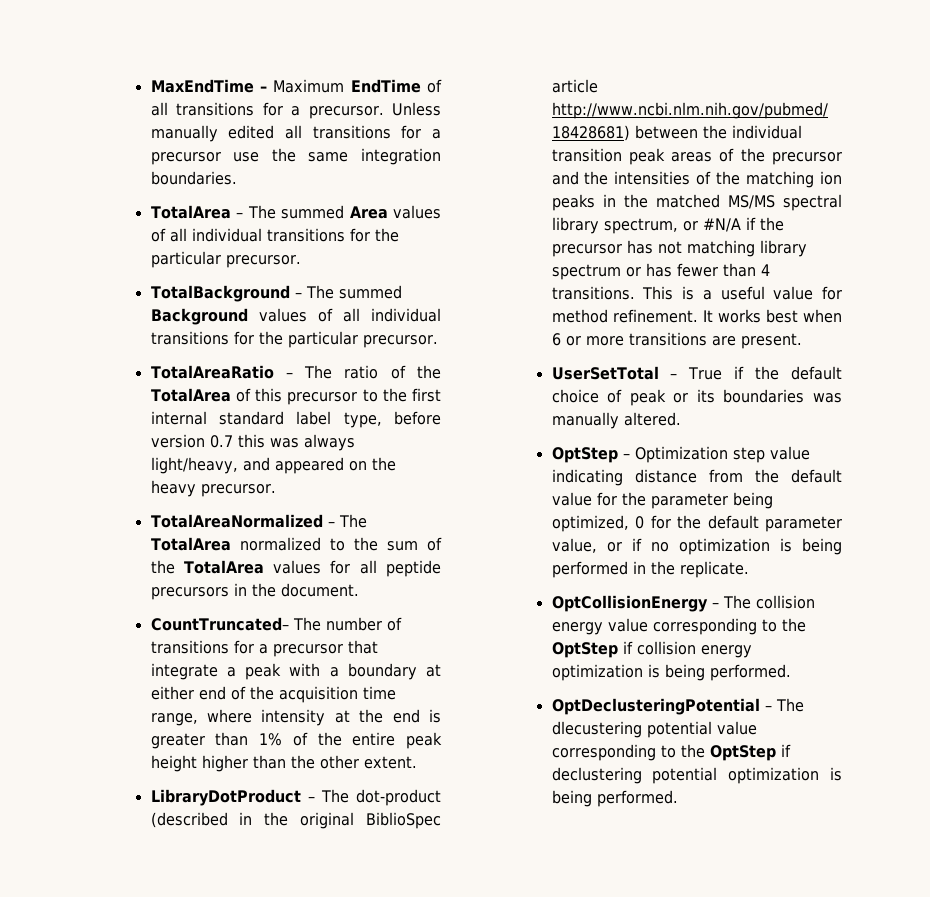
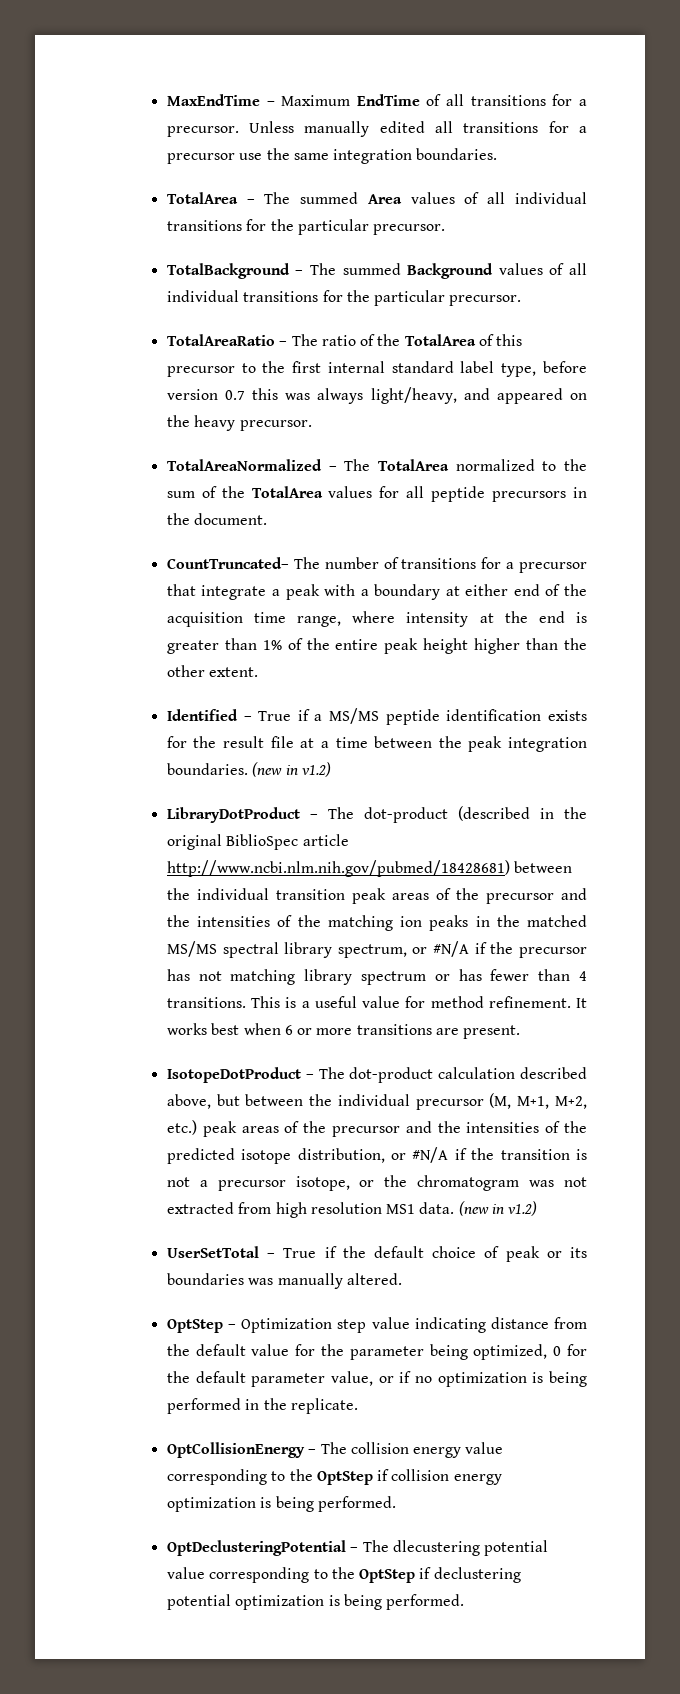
(417, 762) none -> [166,708,587,725] [166,736,588,752] [166,762,331,777] // Identified – True if a MS/MS peptide identification exists for the result file at a time between the peak integration boundaries. (new in v1.2)
(802, 341) none -> [166,1067,587,1083] [166,1093,587,1110] [166,1120,587,1137] [166,1147,587,1164] [166,1175,587,1191] [166,1201,538,1218] // IsotopeDotProduct – The dot-product calculation described above, but between the individual precursor (M, M+1, M+2, etc.) peak areas of the precursor and the intensities of the predicted isotope distribution, or #N/A if the transition is not a precursor isotope, or the chromatogram was not extracted from high resolution MS1 data. (new in v1.2)

